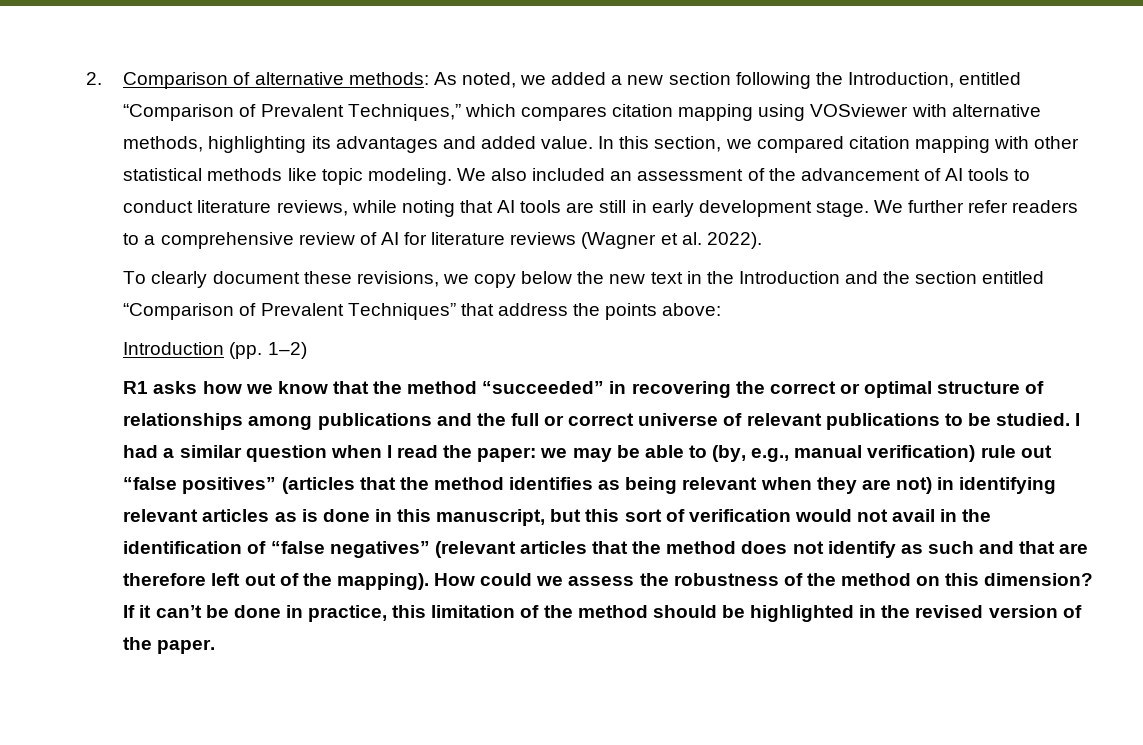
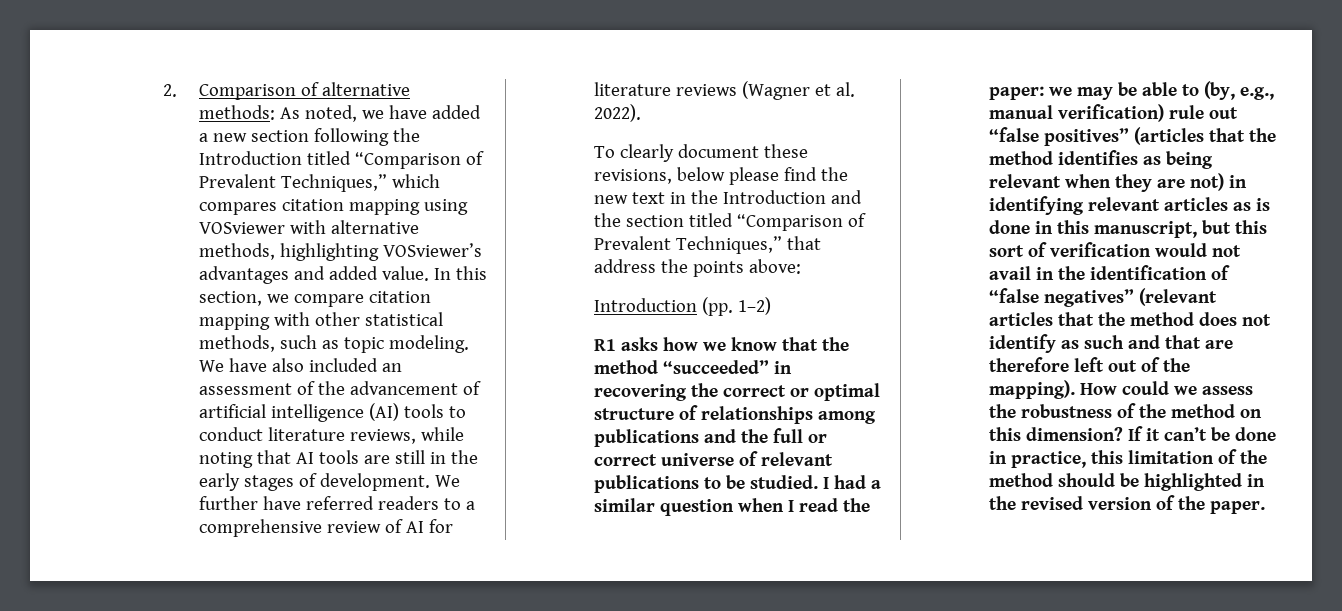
(547, 80) none -> [388,105,427,119] have
[847,72,1022,88] Introduction, entitled -> [198,151,351,165] Introduction titled
[311,136,331,149] its -> [382,243,482,257] VOSviewer’s
[756,136,844,153] compared -> [293,294,364,307] compare
[207,168,317,181] methods like -> [198,335,339,352] methods, such as
(486, 174) none -> [228,358,267,372] have
[945,168,964,181] AI -> [198,403,399,422] artificial intelligence (AI)
[651,200,1009,217] early development stage. We further refer -> [450,450,478,464] [198,473,460,491] [198,496,374,510] the early stages of development. We further have referred
[442,271,573,288] we copy below -> [676,167,817,185] below please find
[982,271,1045,284] [123,303,456,320] entitled “Comparison of Prevalent Techniques” -> [688,213,866,231] [593,236,782,254] titled “Comparison of Prevalent Techniques,”

